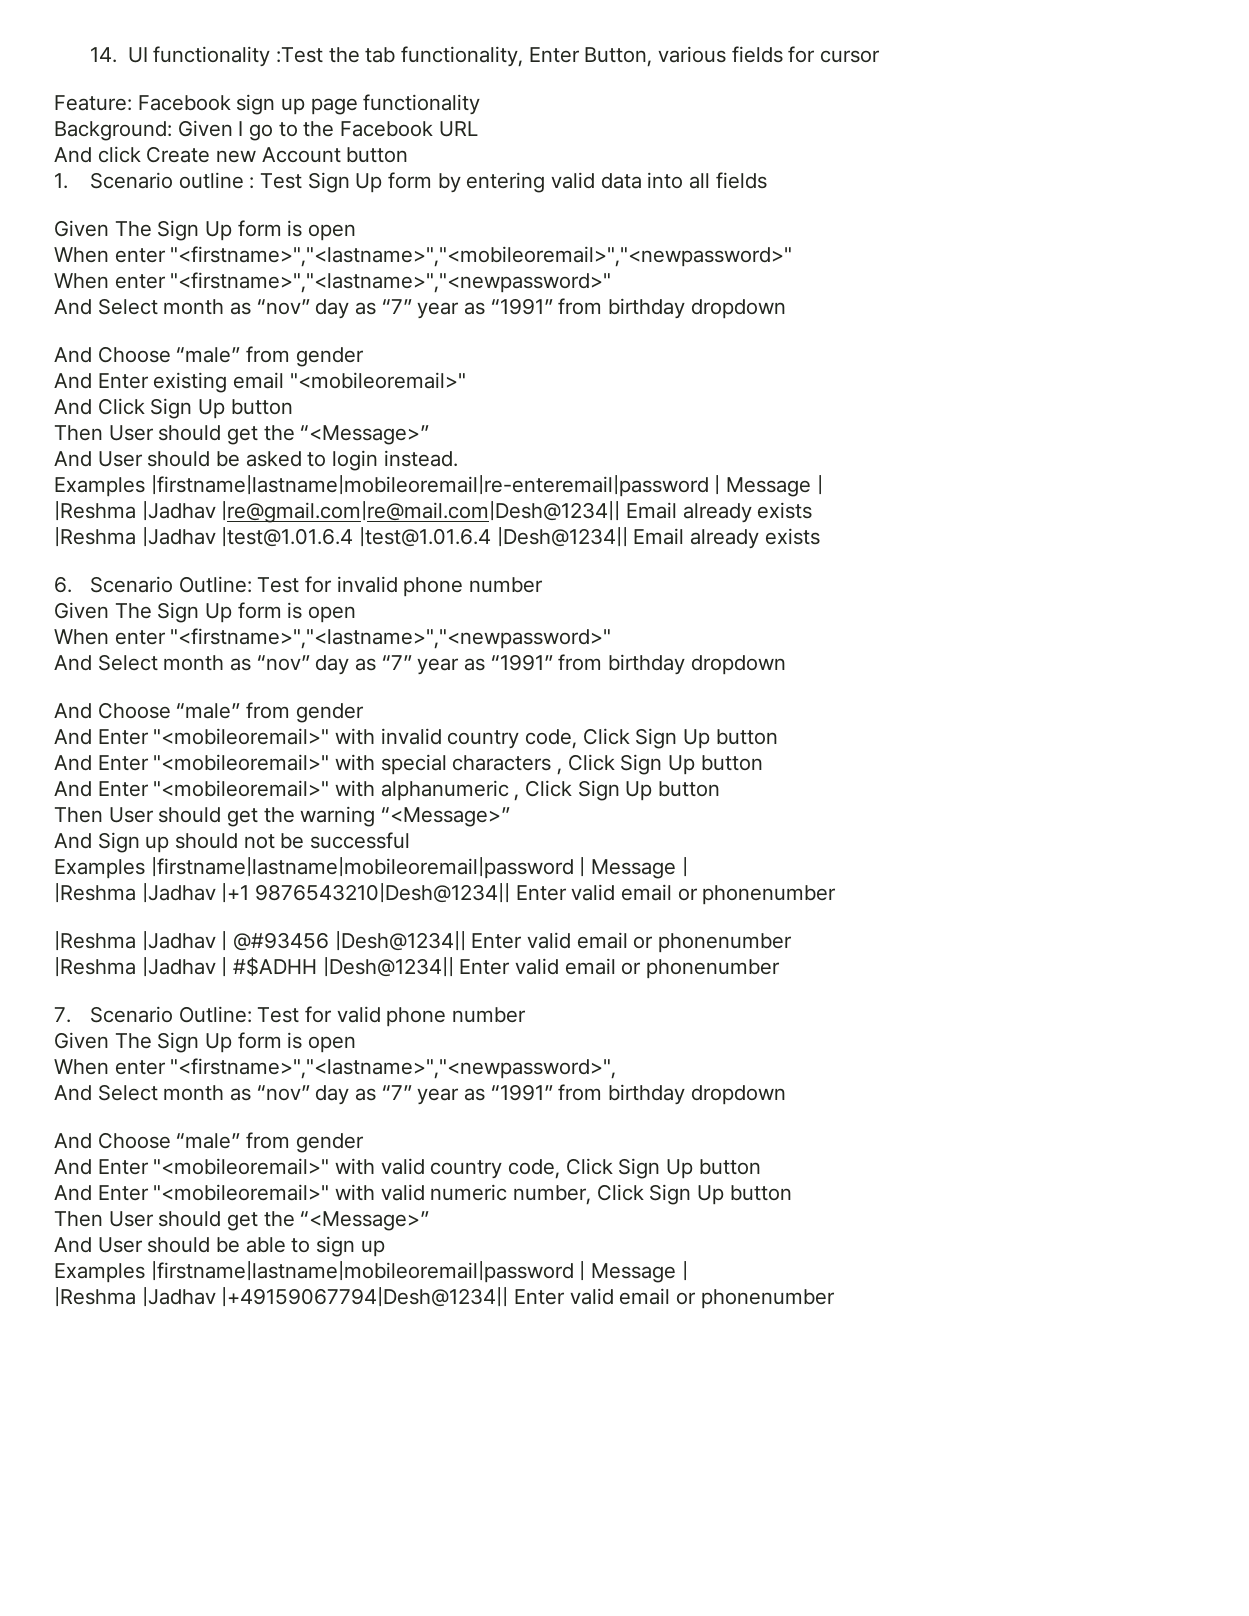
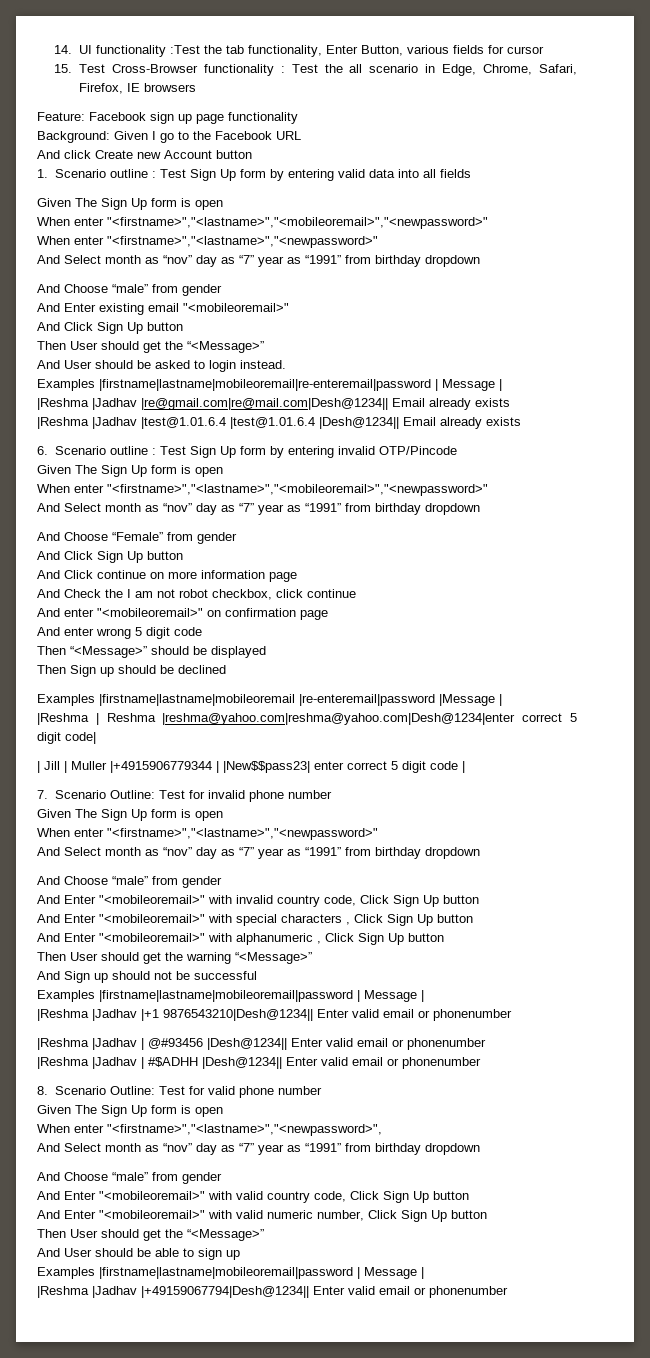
(880, 56) none -> [54,64,577,76] [78,83,196,94] // 15. Test Cross-Browser functionality : Test the all scenario in Edge, Chrome, Safari, Firefox, IE browsers
(174, 584) none -> [109,446,457,458] [37,465,223,477] [37,484,488,496] [37,503,480,515] [37,532,237,544] [37,551,183,563] [37,570,297,582] [37,589,356,600] [37,608,328,620] [37,627,202,639] [37,646,266,658] [37,665,226,677] [37,694,502,706] [37,713,577,725] [37,732,96,744] [37,761,465,773] [37,790,106,799] outline : Test Sign Up form by entering invalid OTP/Pincode // Given The Sign Up form is open // When enter "<firstname>","<lastname>","<mobileoremail>","<newpassword>" // And Select month as “nov” day as “7” year as “1991” from birthday dropdown // And Choose “Female” from gender // And Click Sign Up button // And Click continue on more information page // And Check the I am not robot checkbox, click continue // And enter "<mobileoremail>" on confirmation page // And enter wrong 5 digit code // Then “<Message>” should be displayed // Then Sign up should be declined // Examples |firstname|lastname|mobileoremail |re-enteremail|password |Message | // |Reshma | Reshma |reshma@yahoo.com|reshma@yahoo.com|Desh@1234|enter correct 5 digit code| // | Jill | Muller |+4915906779344 | |New$$pass23| enter correct 5 digit code | // 7. Scenario
[54,1007,71,1023] 7. -> [37,1086,48,1095] 8.

